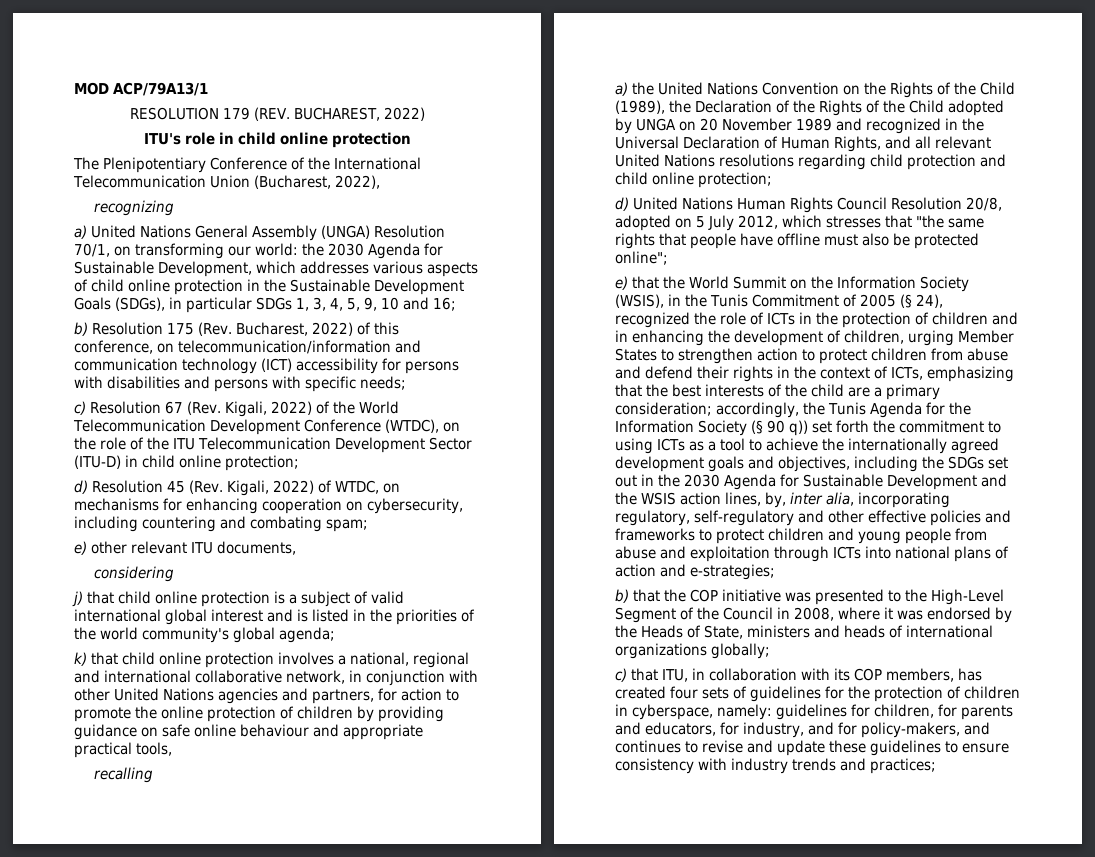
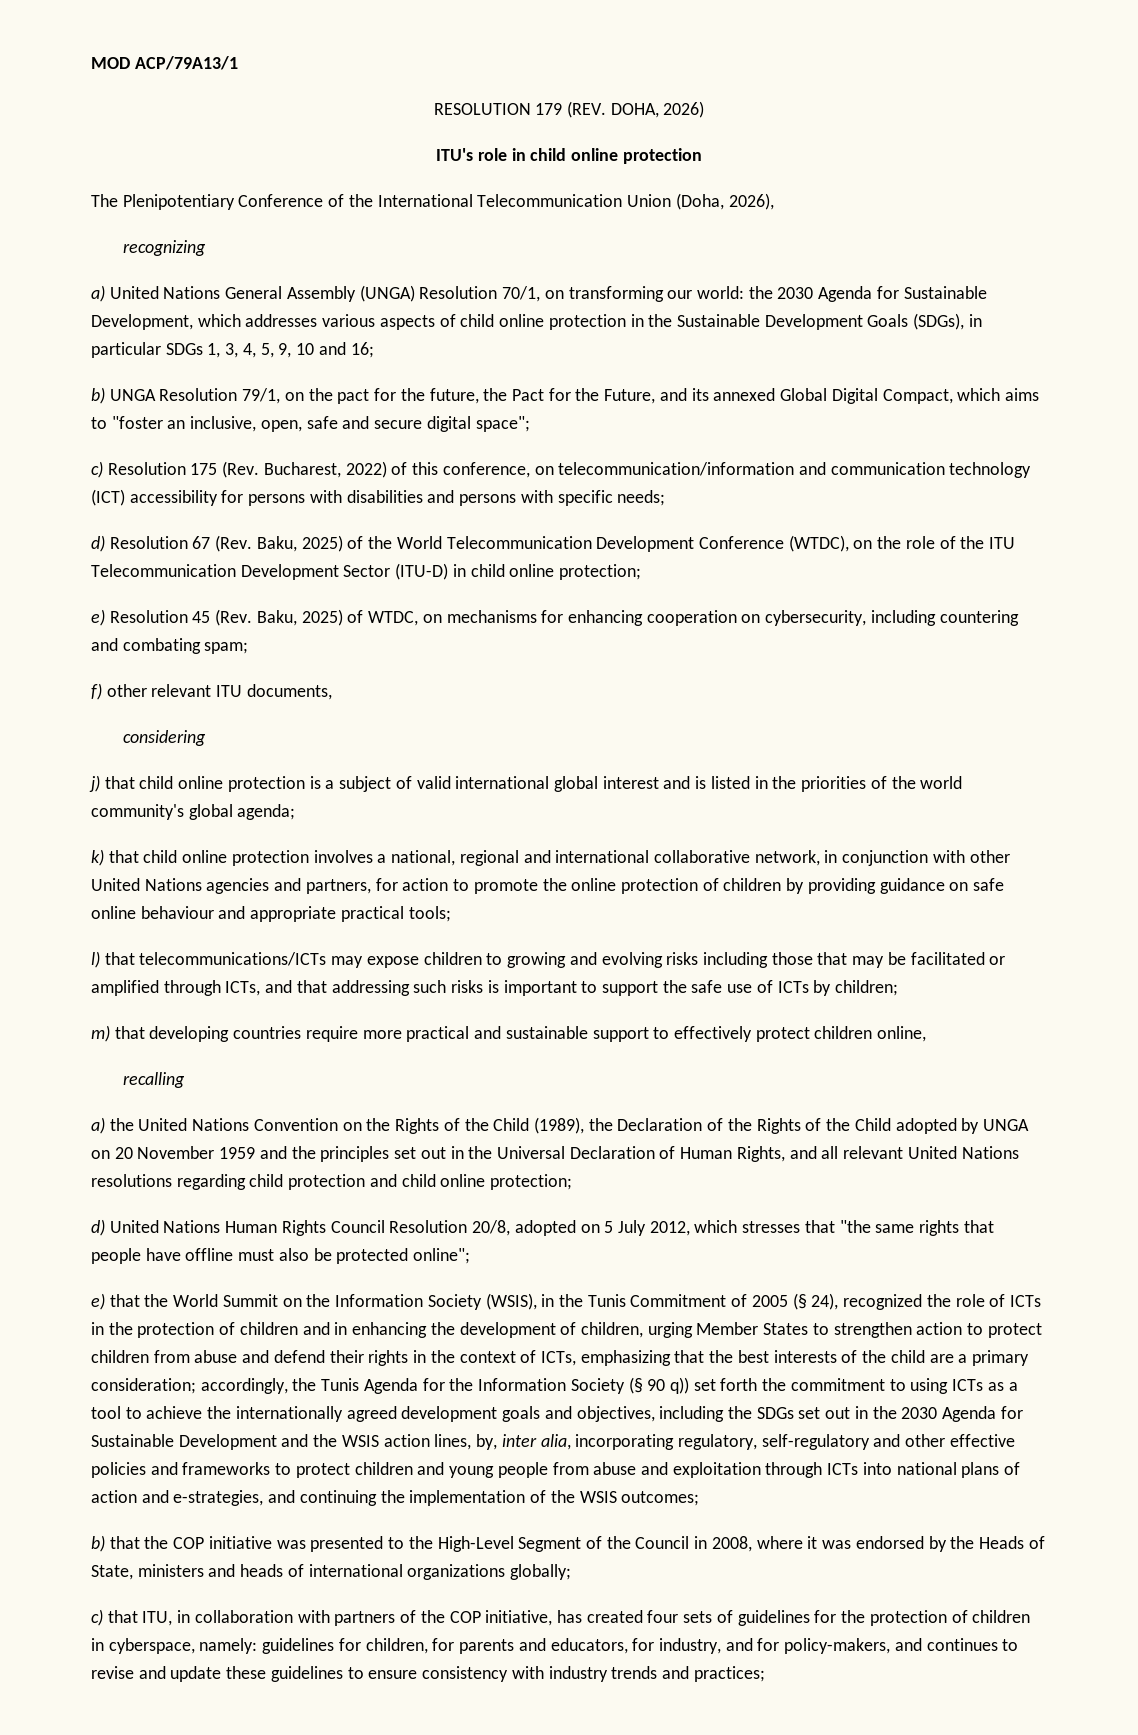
[293,107,425,121] BUCHAREST, 2022) -> [610,101,705,118] DOHA, 2026)
[253,175,380,189] (Bucharest, 2022), -> [675,193,774,210] (Doha, 2026),
(88, 329) none -> [109,388,1039,404] [91,416,530,432] [91,461,103,478] UNGA Resolution 79/1, on the pact for the future, the Pact for the Future, and its annexed Global Digital Compact, which aims to "foster an inclusive, open, safe and secure digital space"; // c)
[74,401,86,415] c) -> [91,535,105,552] d)
[224,401,312,417] Kigali, 2022) -> [256,535,343,552] Baku, 2025)
[74,480,88,494] d) -> [91,609,105,626] e)
[226,480,314,496] Kigali, 2022) -> [256,609,343,626] Baku, 2025)
[74,541,87,555] e) -> [91,683,102,700] f)
[136,742,172,756] tools, -> [408,906,451,922] [91,951,1006,968] [91,980,899,996] [91,1025,927,1042] tools; // l) that telecommunications/ICTs may expose children to growing and evolving risks including those that may be facilitated or amplified through ICTs, and that addressing such risks is important to support the safe use of ICTs by children; // m) that developing countries require more practical and sustainable support to effectively protect children online,
[796,118,941,134] 1989 and recognized -> [219,1146,446,1162] 1959 and the principles set out
[690,564,775,580] e-strategies; -> [173,1490,700,1506] e-strategies, and continuing the implementation of the WSIS outcomes;
[834,668,954,682] its COP members, -> [334,1610,553,1626] partners of the COP initiative,

